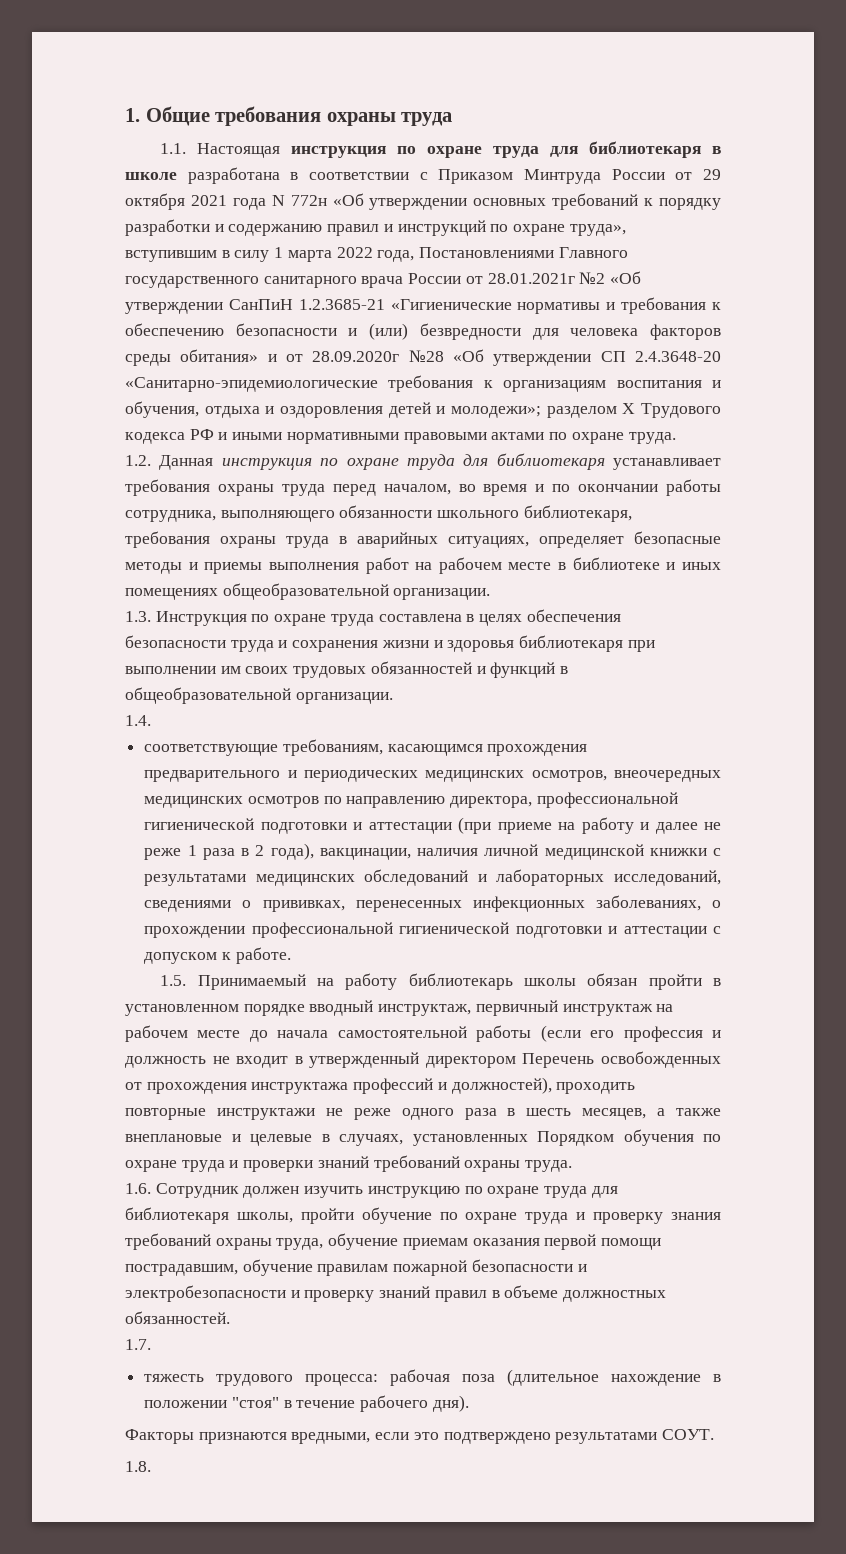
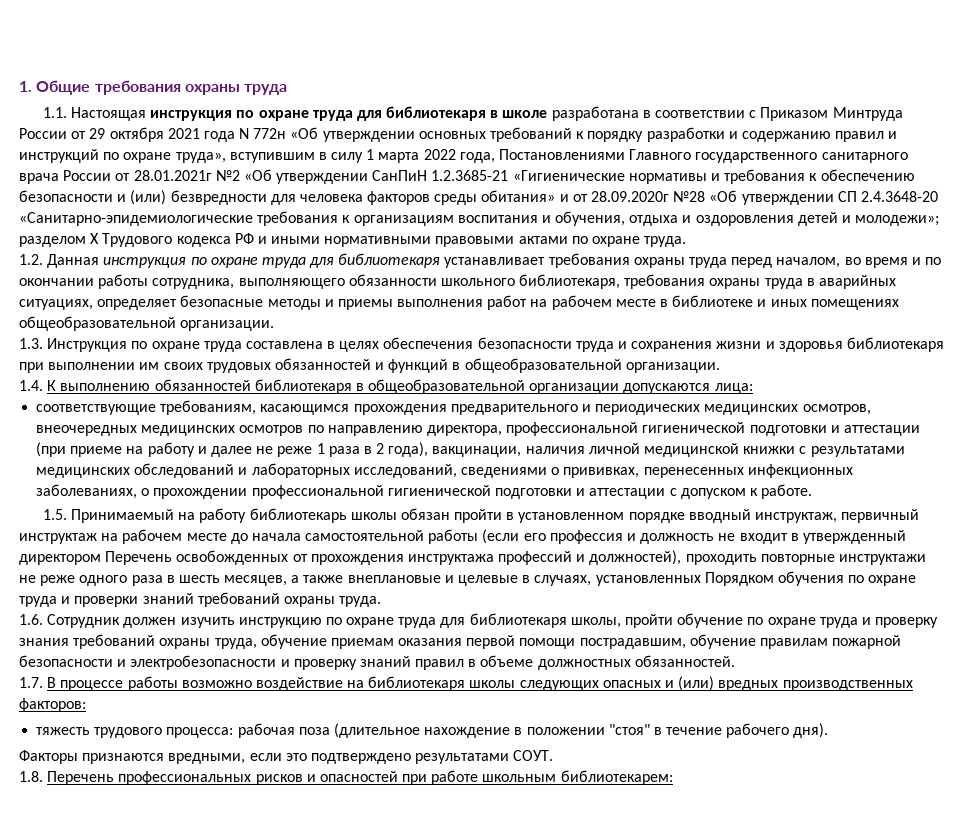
(151, 720) none -> [47,379,753,394] К выполнению обязанностей библиотекаря в общеобразовательной организации допускаются лица:
(151, 1344) none -> [47,676,913,691] [19,698,86,712] В процессе работы возможно воздействие на библиотекаря школы следующих опасных и (или) вредных производственных факторов:
(151, 1466) none -> [47,770,673,785] Перечень профессиональных рисков и опасностей при работе школьным библиотекарем:

